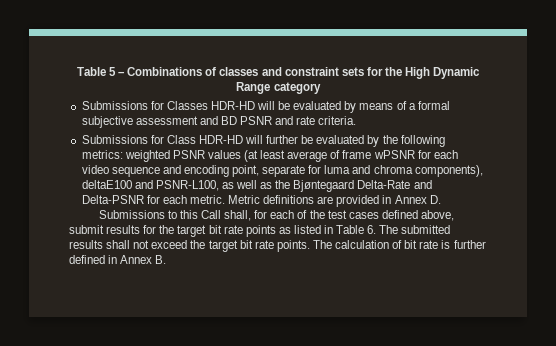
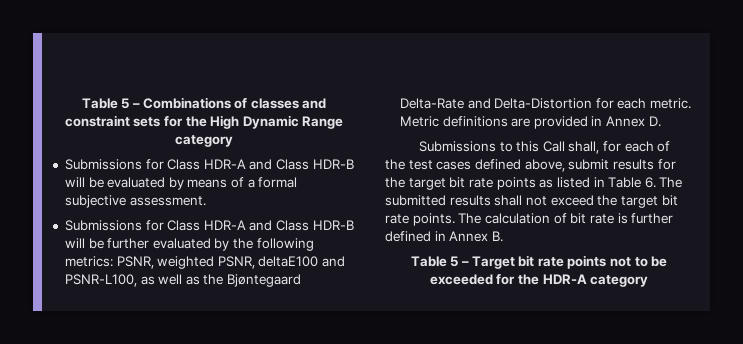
[166,101,255,110] Classes HDR-HD -> [167,159,354,170] Class HDR-A and Class HDR-B
[135,116,357,125] [81,135,314,144] assessment and BD PSNR and rate criteria. // Submissions for Class HDR-HD will further be -> [129,196,206,206] [64,220,354,231] [64,238,150,249] assessment. // Submissions for Class HDR-A and Class HDR-B will be further
[124,150,458,162] [81,165,483,177] weighted PSNR values (at least average of frame wPSNR for each video sequence and encoding point, separate for luma and chroma components), -> [116,256,255,269] PSNR, weighted PSNR,
[81,195,144,204] Delta-PSNR -> [494,98,593,109] Delta-Distortion
(167, 259) none -> [410,255,668,269] [429,274,649,287] // Table 5 – Target bit rate points not to be exceeded for the HDR-A category

